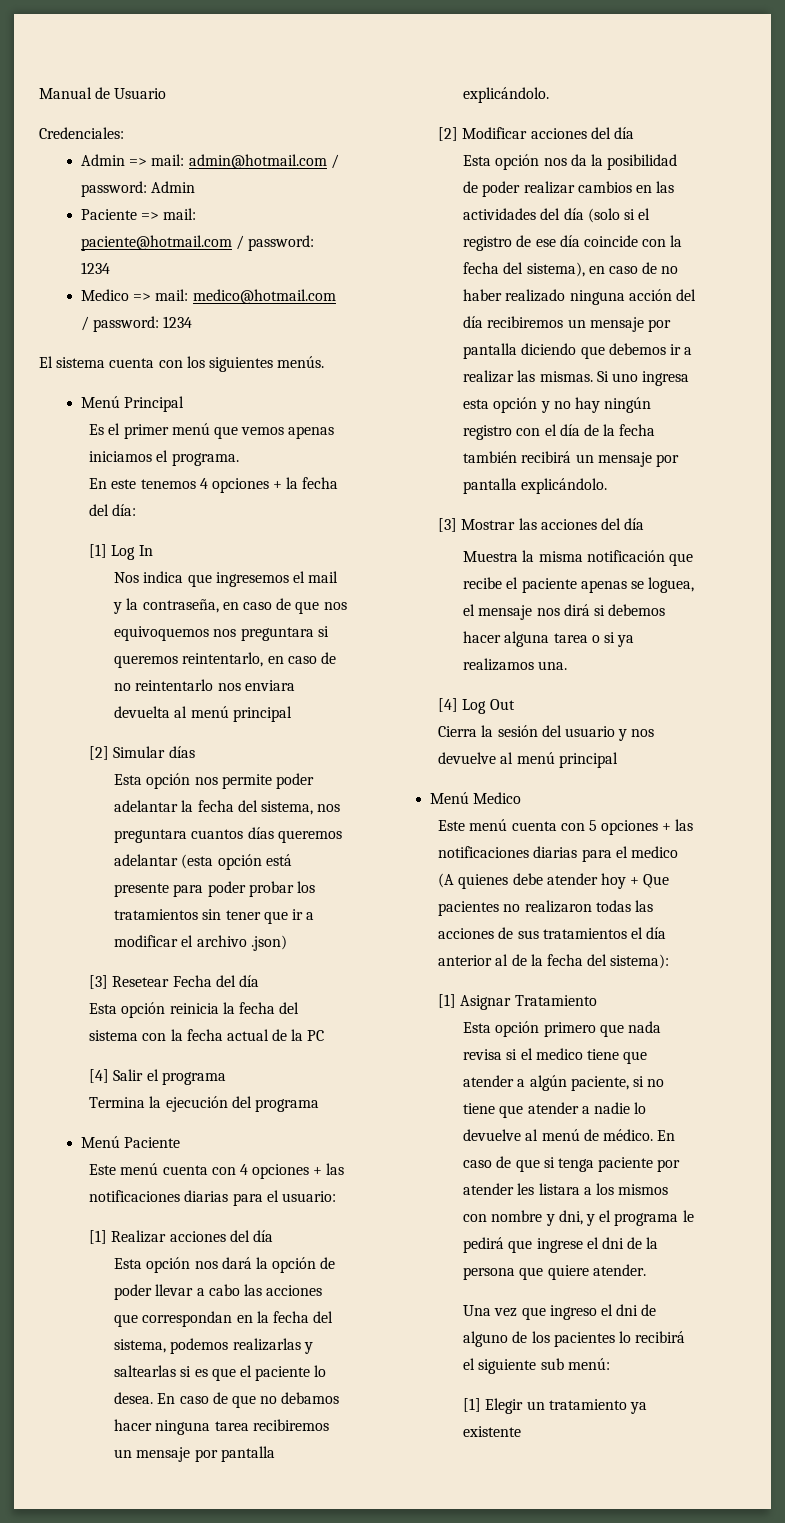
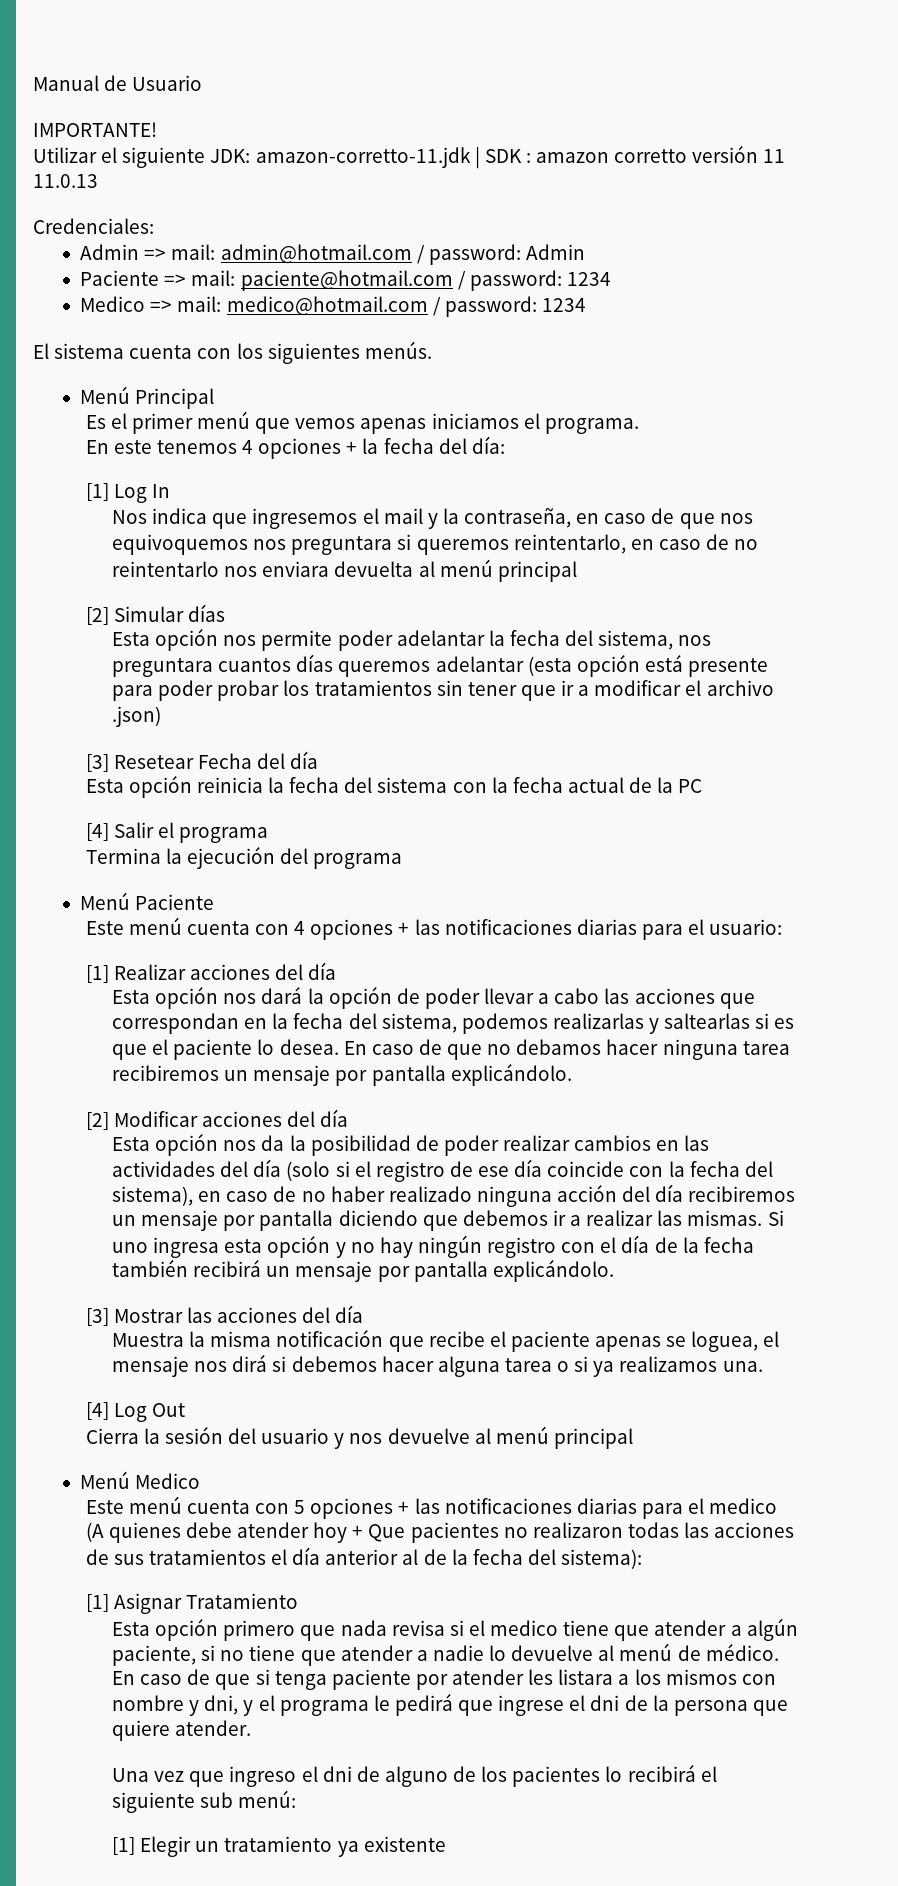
(167, 93) none -> [33,122,157,137] [33,146,786,169] [33,174,98,188] // IMPORTANTE! // Utilizar el siguiente JDK: amazon-corretto-11.jdk | SDK : amazon corretto versión 11 11.0.13

